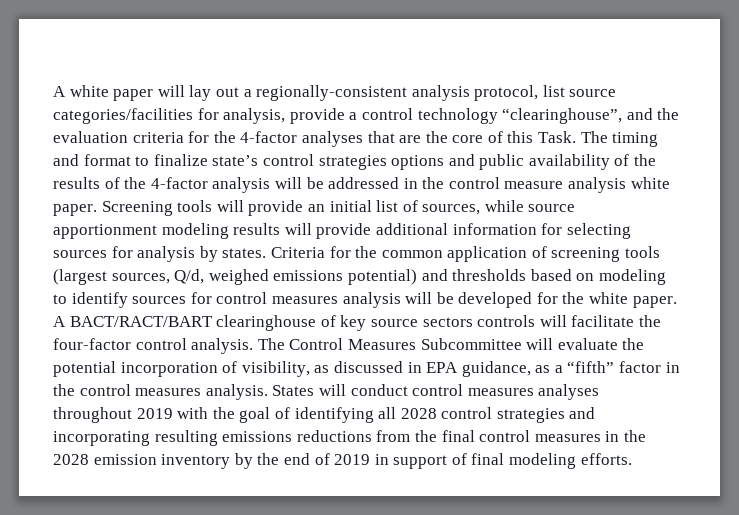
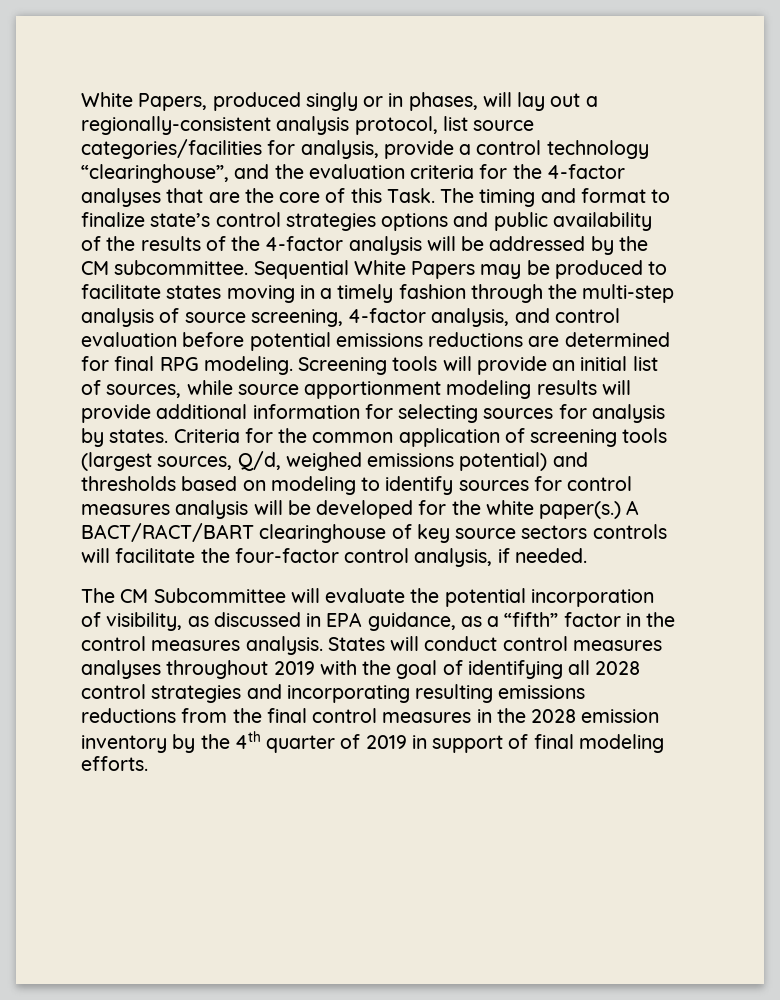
[53,85,154,101] A white paper -> [81,92,478,111] White Papers, produced singly or in phases,
[403,177,670,193] [53,204,97,216] in the control measure analysis white paper. -> [590,236,648,255] [81,260,668,279] [81,284,675,303] [81,308,620,327] [81,332,670,351] [81,356,293,375] by the CM subcommittee. Sequential White Papers may be produced to facilitate states moving in a timely fashion through the multi-step analysis of source screening, 4-factor analysis, and control evaluation before potential emissions reductions are determined for final RPG modeling.
[632,296,677,308] paper. -> [539,501,622,519] paper(s.)
[191,338,416,354] analysis. The Control Measures -> [414,548,587,567] [81,588,149,603] analysis, if needed. // The CM
[283,453,310,465] end -> [234,731,336,753] 4th quarter

